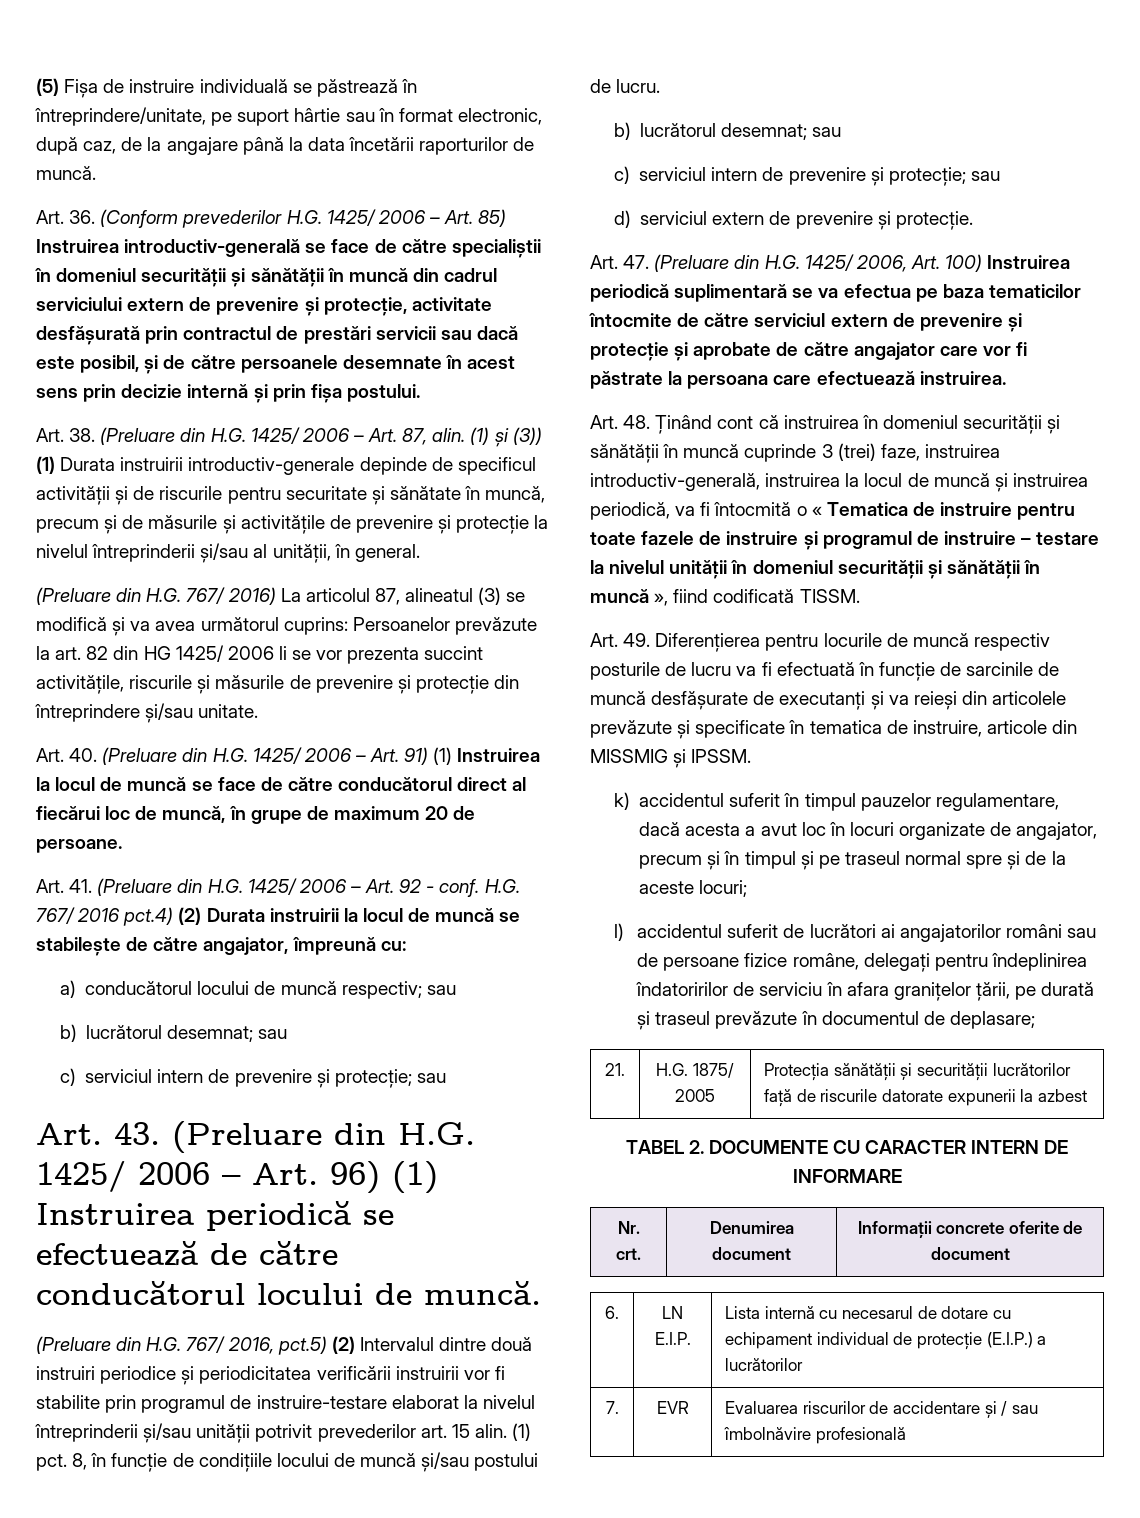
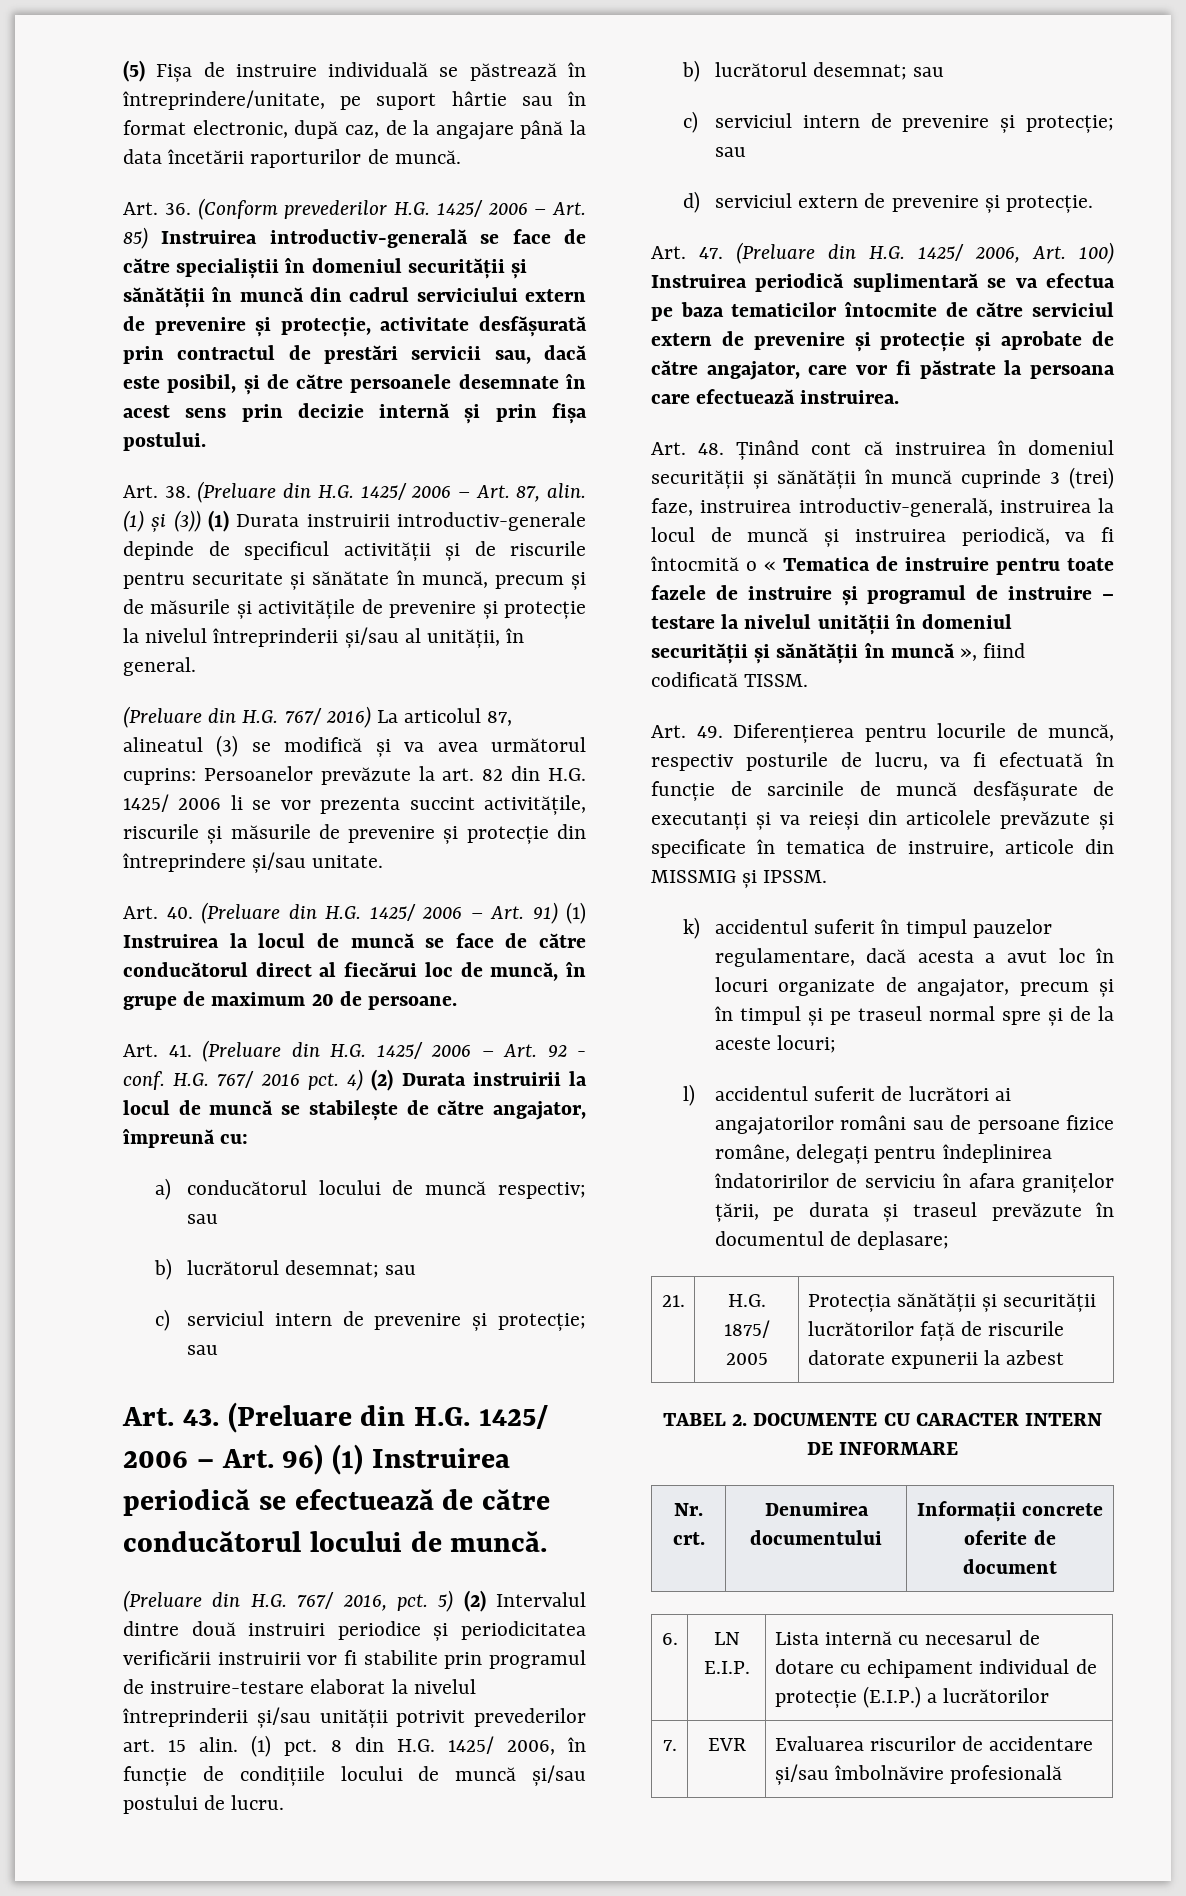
[440,330,472,340] sau -> [494,350,531,364] sau,
[143,646,171,660] HG -> [547,768,586,781] H.G.
[123,907,174,926] pct.4) -> [307,1069,364,1091] pct. 4)
[277,1336,327,1355] pct.5) -> [396,1590,454,1612] pct. 5)
[72,1453,88,1470] 8, -> [330,1736,555,1755] 8 din H.G. 1425/ 2006,
[853,342,935,360] angajator -> [706,361,800,380] angajator,
[912,633,969,647] muncă -> [1048,724,1114,741] muncă,
[691,662,732,676] lucru -> [874,752,928,770] lucru,
[1041,982,1095,996] durată -> [808,1202,869,1217] durata
[712,1247,791,1260] document -> [750,1530,882,1545] documentului
[984,1401,1038,1418] și / sau -> [774,1764,829,1786] și/sau

